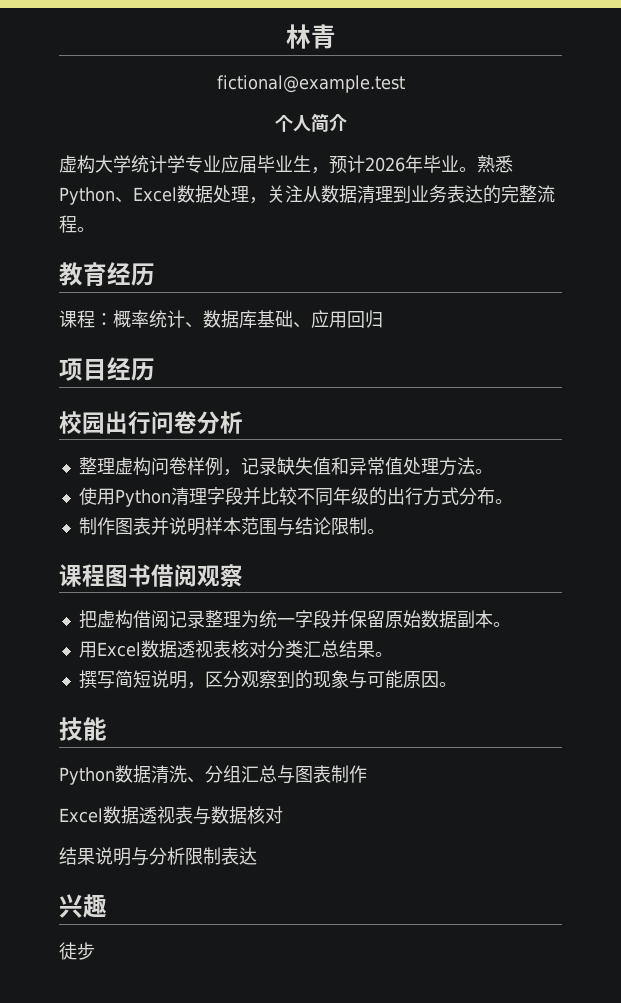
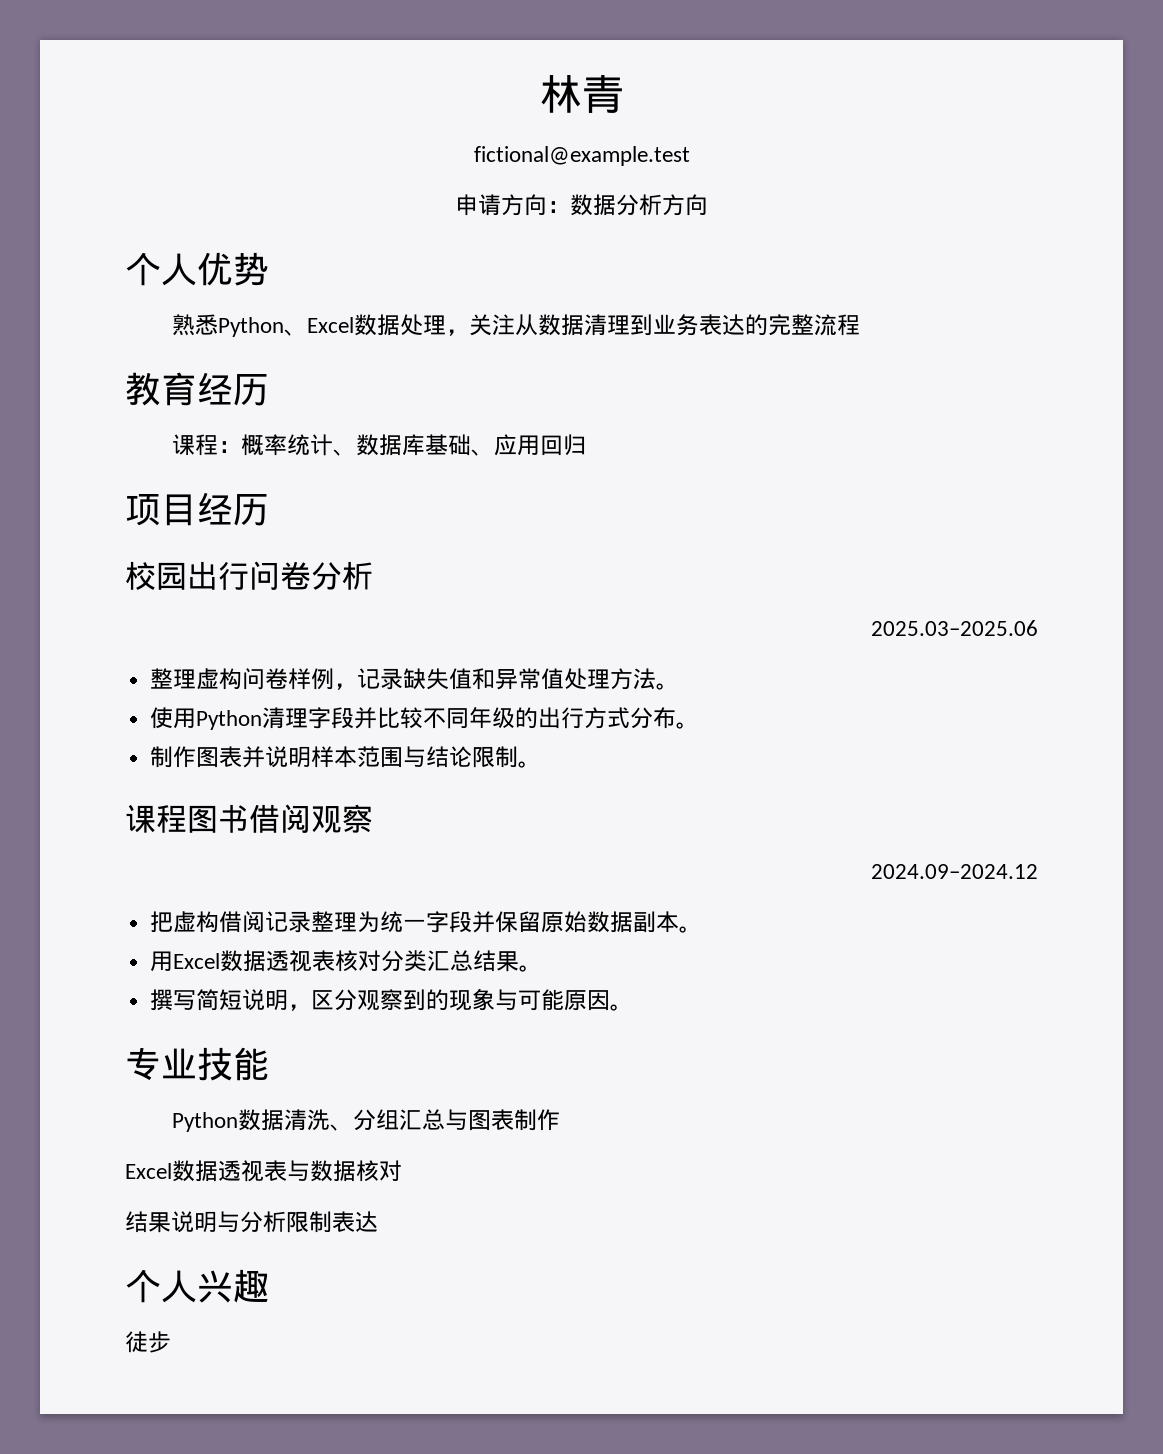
[274,113,347,132] [59,155,477,174] 个人简介 // 虚构大学统计学专业应届毕业生，预计2026年毕业。 -> [455,194,708,216] [125,252,269,286] 申请方向：数据分析方向 // 个人优势 //
[77,227,95,232] 。 -> (861, 325) none
(243, 422) none -> [871,620,1038,636] // 2025.03–2025.06
(243, 575) none -> [871,864,1038,879] // 2024.09–2024.12
(457, 684) none -> [125,1047,197,1081] 专业
(257, 856) none -> [125,1269,197,1303] 个人

